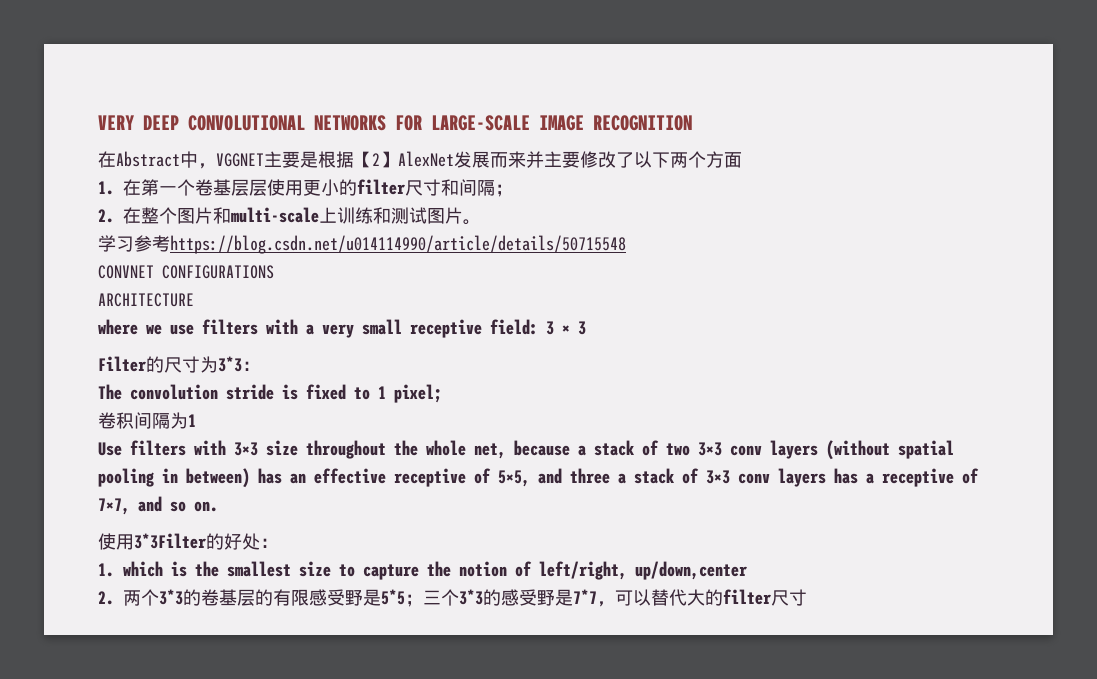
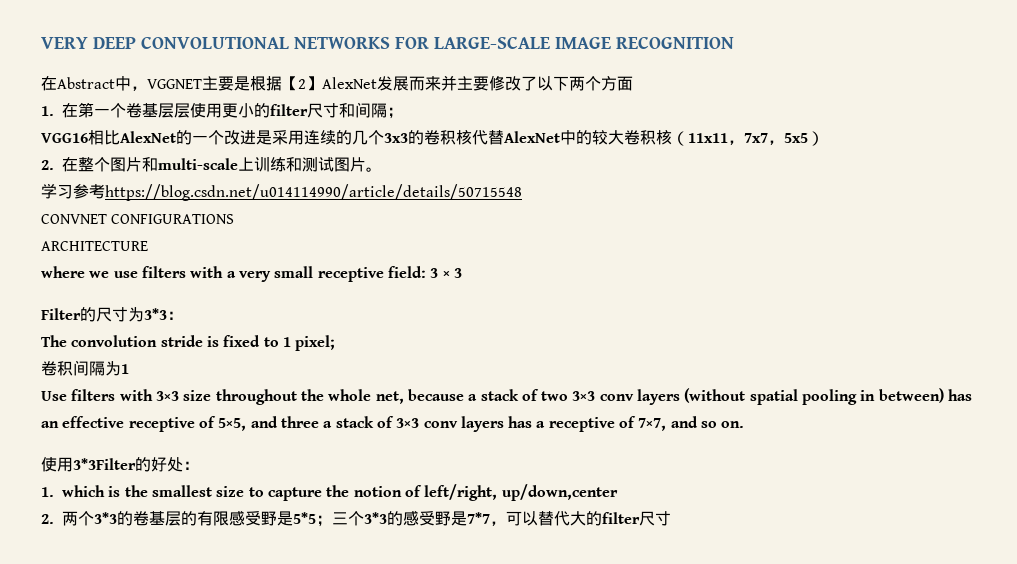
(513, 190) none -> [41,130,824,146] // VGG16相比AlexNet的一个改进是采用连续的几个3x3的卷积核代替AlexNet中的较大卷积核（11x11，7x7，5x5）

